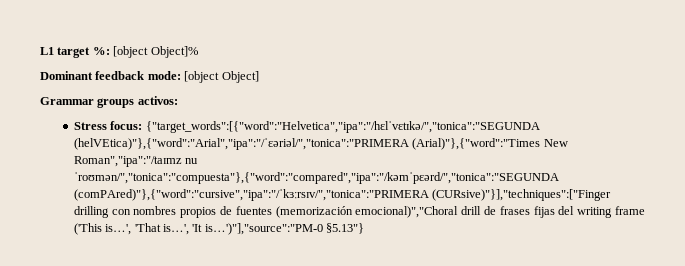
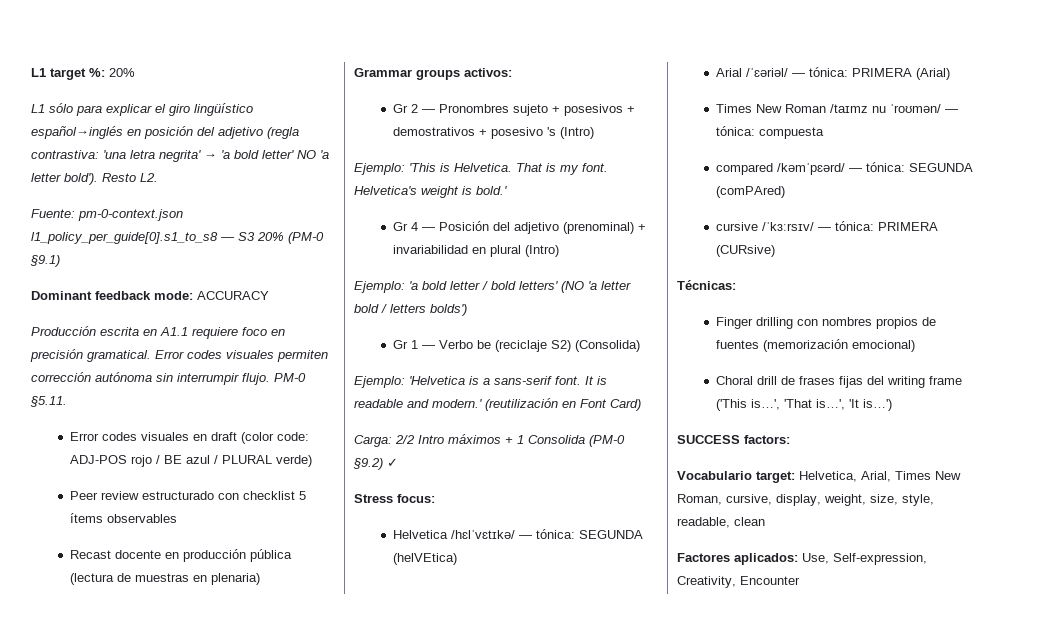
[113,46,198,58] [40,71,259,83] [40,96,178,108] [73,120,540,133] [73,137,568,150] [73,156,199,167] [73,171,559,184] [73,188,612,201] [object Object]% // Dominant feedback mode: [object Object] // Grammar groups activos: // Stress focus: {"target_words":[{"word":"Helvetica","ipa":"/hɛlˈvɛtɪkə/","tonica":"SEGUNDA (helVEtica)"},{"word":"Arial","ipa":"/ˈɛəriəl/","tonica":"PRIMERA (Arial)"},{"word":"Times New Roman","ipa":"/taɪmz nu ˈroʊmən/","tonica":"compuesta"},{"word":"compared","ipa":"/kəmˈpɛərd/","tonica":"SEGUNDA (comPAred)"},{"word":"cursive","ipa":"/ˈkɜːrsɪv/","tonica":"PRIMERA (CURsive)"}],"techniques":["Finger -> [109,68,135,77] [31,103,253,116] [31,126,299,139] [31,150,329,162] [31,173,158,185] [31,209,183,221] [31,232,324,244] [30,255,60,267] [31,291,269,300] [31,326,285,339] [30,349,328,362] [31,372,306,385] [30,396,67,407] [69,432,309,444] [69,455,312,467] [69,491,306,500] [69,513,177,523] [69,549,292,562] [69,573,260,585] [354,68,512,80] [392,104,635,116] [392,127,594,139] [354,163,608,175] [354,186,507,198] [392,221,646,234] [392,245,559,257] [354,281,631,293] [354,304,467,316] [392,340,640,352] [354,376,607,388] [354,398,641,411] [354,434,625,447] [353,458,398,470] [354,494,435,503] [392,529,643,539] [392,553,457,565] [715,67,950,80] [715,103,958,113] [715,126,824,139] [715,162,973,175] [715,186,785,198] [715,221,938,231] [715,245,775,257] [677,280,736,290] [715,317,753,329] 20% // L1 sólo para explicar el giro lingüístico español→inglés en posición del adjetivo (regla contrastiva: 'una letra negrita' → 'a bold letter' NO 'a letter bold'). Resto L2. // Fuente: pm-0-context.json l1_policy_per_guide[0].s1_to_s8 — S3 20% (PM-0 §9.1) // Dominant feedback mode: ACCURACY // Producción escrita en A1.1 requiere foco en precisión gramatical. Error codes visuales permiten corrección autónoma sin interrumpir flujo. PM-0 §5.11. // Error codes visuales en draft (color code: ADJ-POS rojo / BE azul / PLURAL verde) // Peer review estructurado con checklist 5 ítems observables // Recast docente en producción pública (lectura de muestras en plenaria) // Grammar groups activos: // Gr 2 — Pronombres sujeto + posesivos + demostrativos + posesivo 's (Intro) // Ejemplo: 'This is Helvetica. That is my font. Helvetica's weight is bold.' // Gr 4 — Posición del adjetivo (prenominal) + invariabilidad en plural (Intro) // Ejemplo: 'a bold letter / bold letters' (NO 'a letter bold / letters bolds') // Gr 1 — Verbo be (reciclaje S2) (Consolida) // Ejemplo: 'Helvetica is a sans-serif font. It is readable and modern.' (reutilización en Font Card) // Carga: 2/2 Intro máximos + 1 Consolida (PM-0 §9.2) ✓ // Stress focus: // Helvetica /hɛlˈvɛtɪkə/ — tónica: SEGUNDA (helVEtica) // Arial /ˈɛəriəl/ — tónica: PRIMERA (Arial) // Times New Roman /taɪmz nu ˈroʊmən/ — tónica: compuesta // compared /kəmˈpɛərd/ — tónica: SEGUNDA (comPAred) // cursive /ˈkɜːrsɪv/ — tónica: PRIMERA (CURsive) // Técnicas: // Finger
[355,206,459,218] emocional)","Choral -> [851,340,915,352] [715,376,753,385] emocional) // Choral
[204,223,365,235] is…')"],"source":"PM-0 §5.13"} -> [862,399,892,411] [677,435,790,444] [677,471,961,483] [677,494,934,506] [677,517,765,528] [677,553,927,565] [677,576,800,588] is…') // SUCCESS factors: // Vocabulario target: Helvetica, Arial, Times New Roman, cursive, display, weight, size, style, readable, clean // Factores aplicados: Use, Self-expression, Creativity, Encounter

